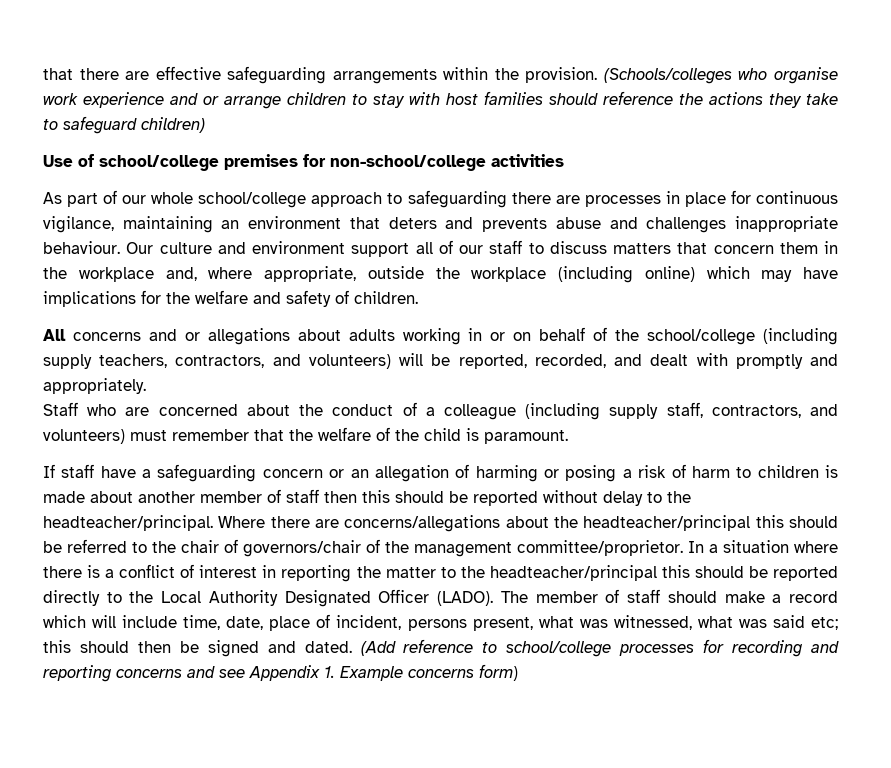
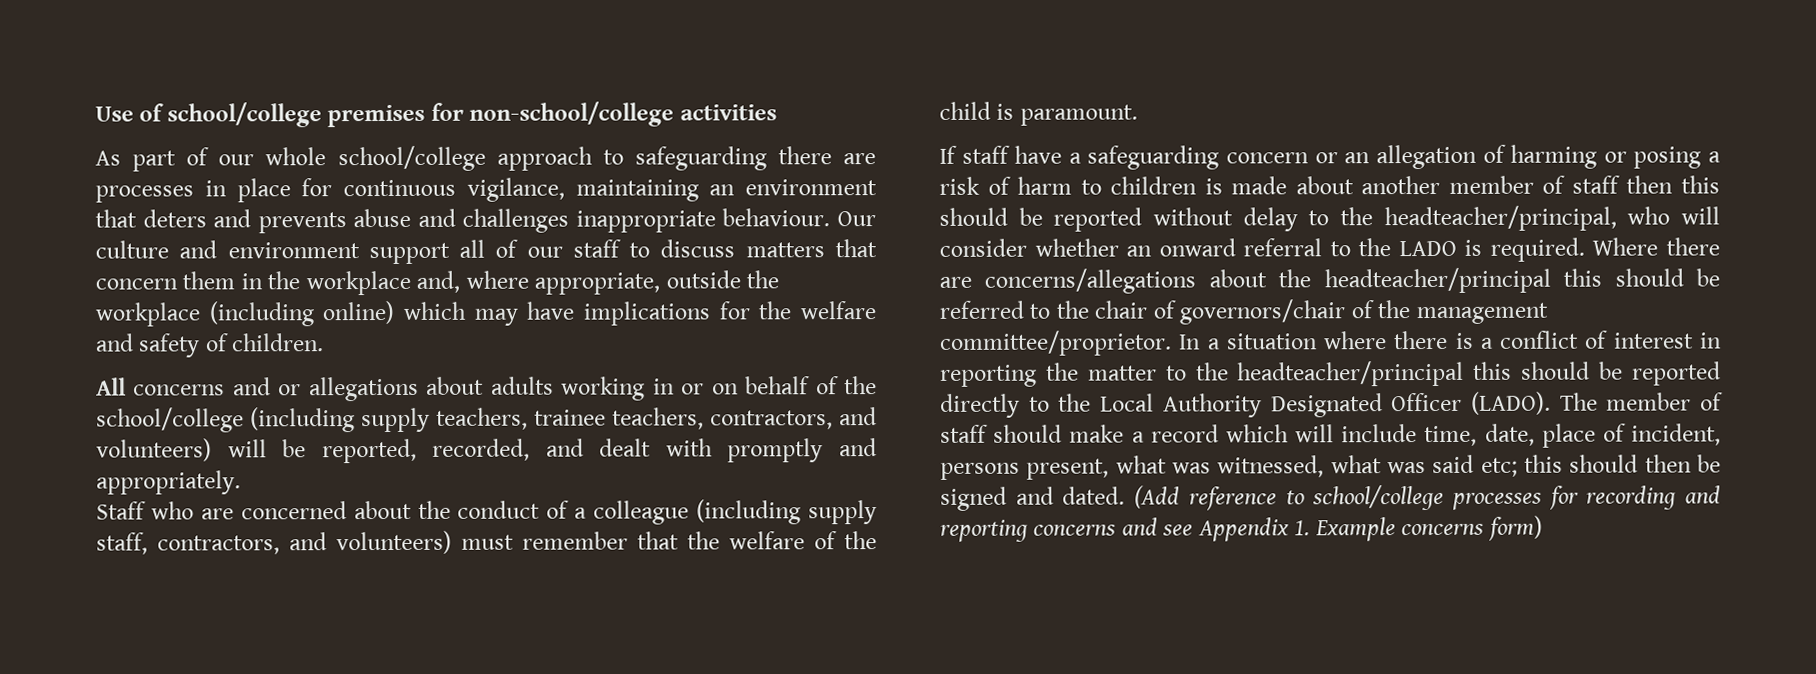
[43,66,838,84] [43,91,838,109] [43,116,205,134] that there are effective safeguarding arrangements within the provision. (Schools/colleges who organise work experience and or arrange children to stay with host families should reference the actions they take to safeguard children) // -> (95, 114) none
(168, 361) none -> [534,407,704,430] trainee teachers,
[43,515,213,531] headteacher/principal. -> [1383,205,1720,232] [939,237,1585,262] headteacher/principal, who will consider whether an onward referral to the LADO is required.

